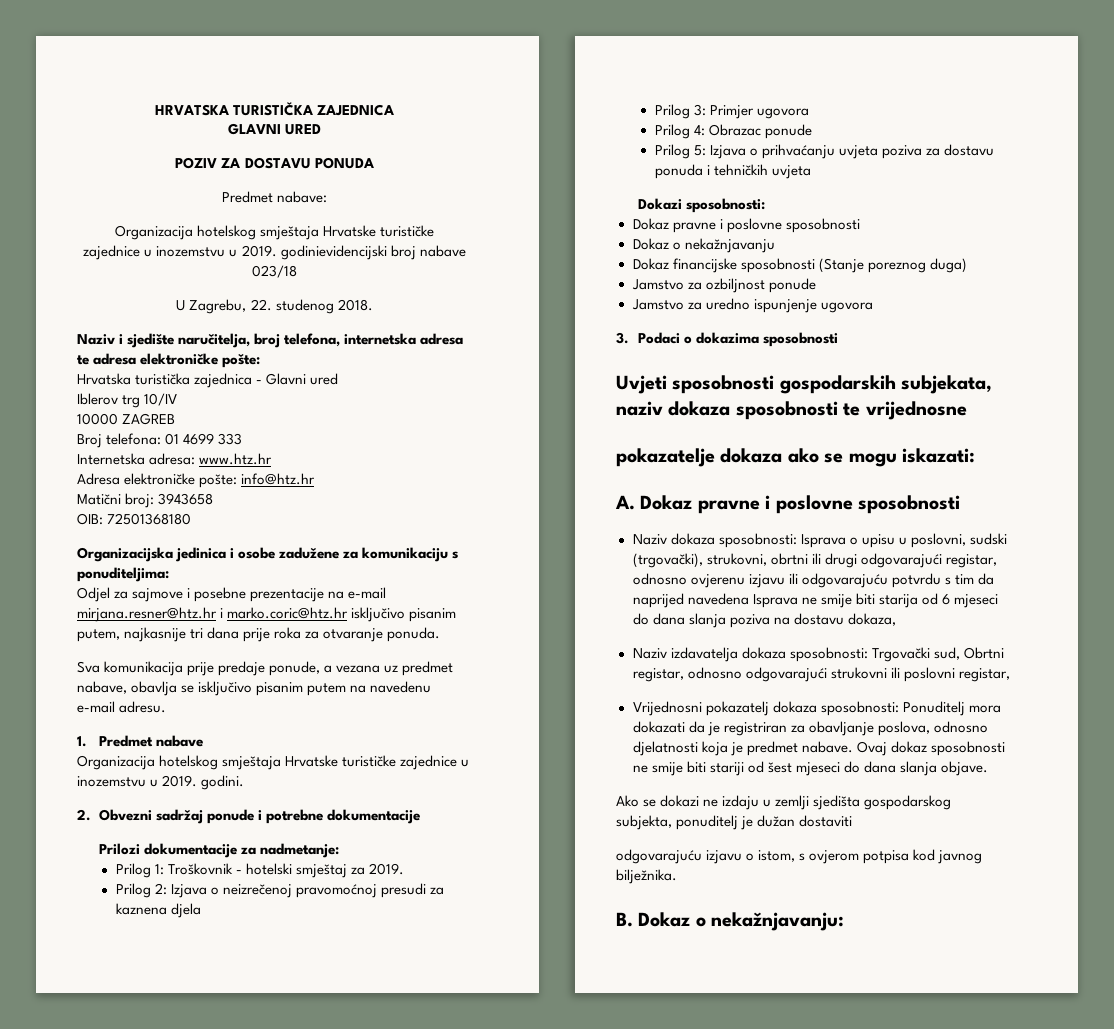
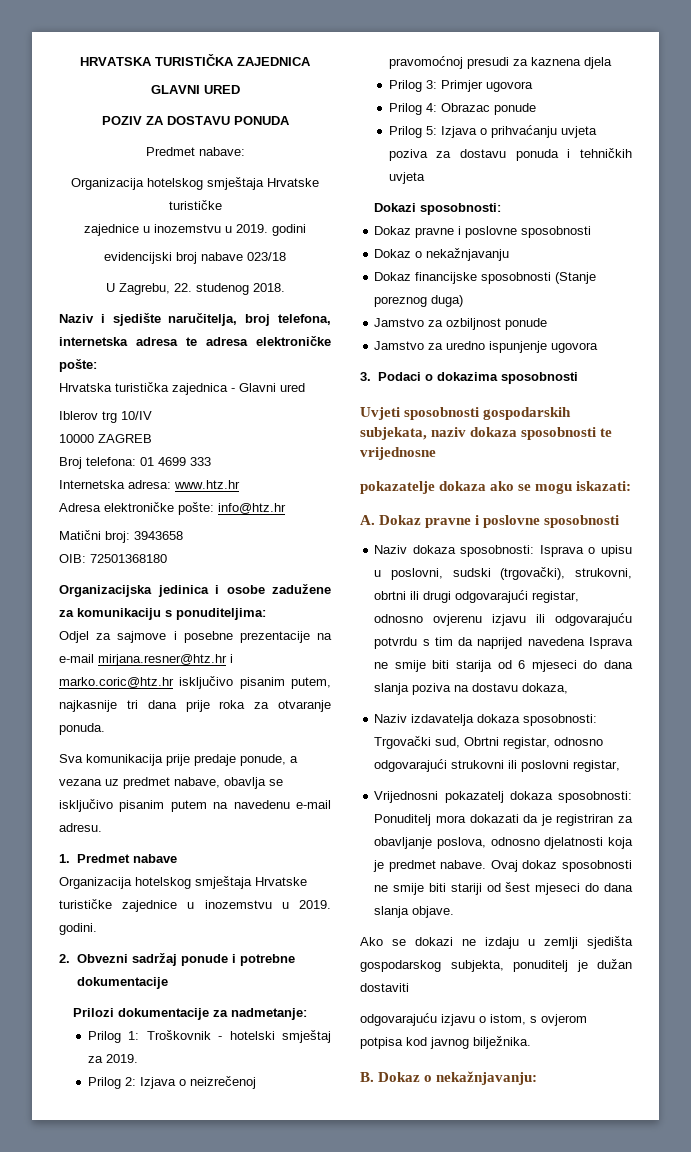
[280,245,387,260] godinievidencijski -> [272,224,306,236] [104,252,172,264] godini // evidencijski

